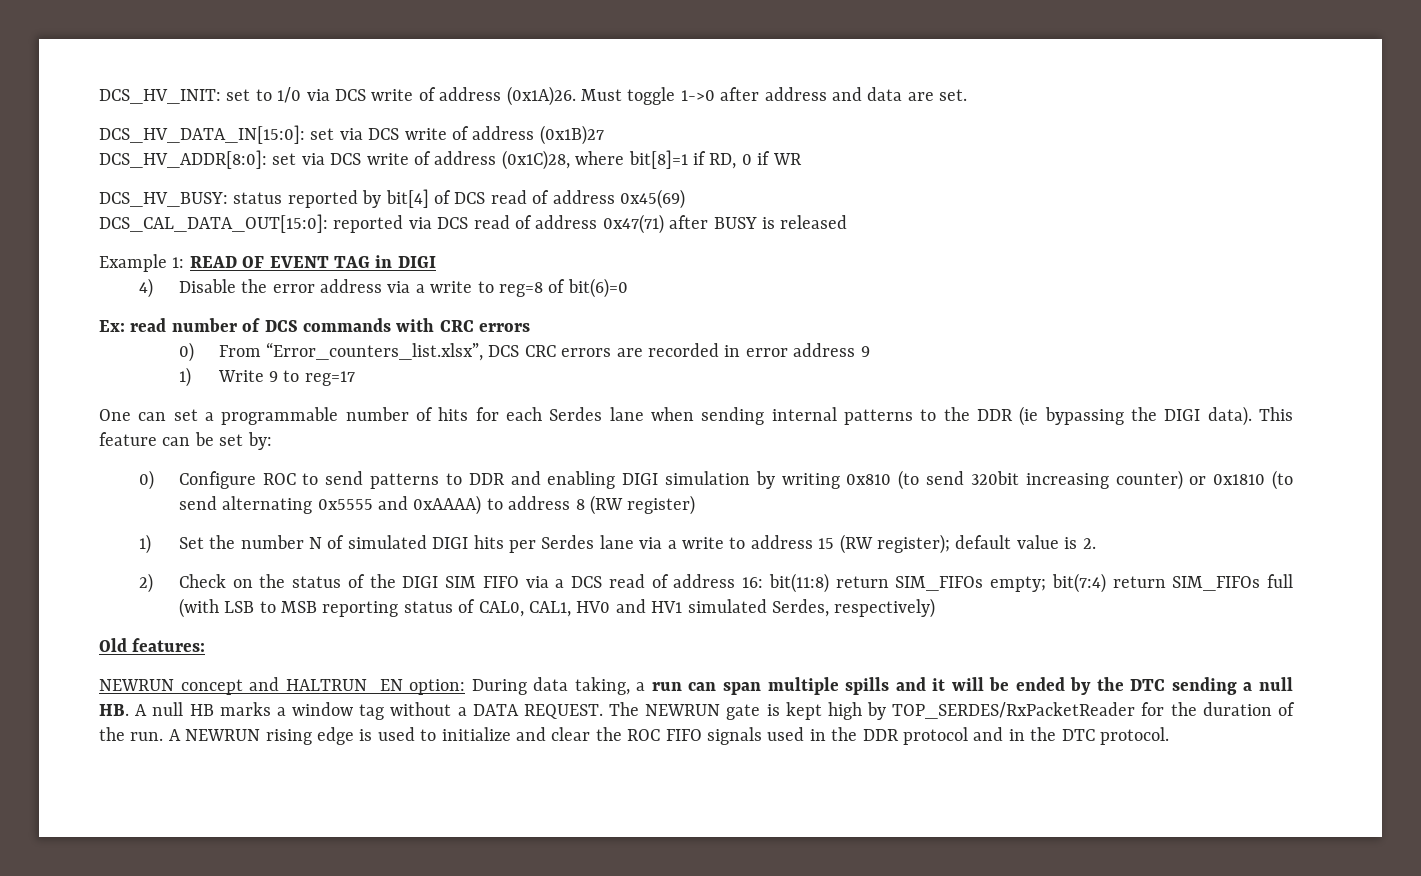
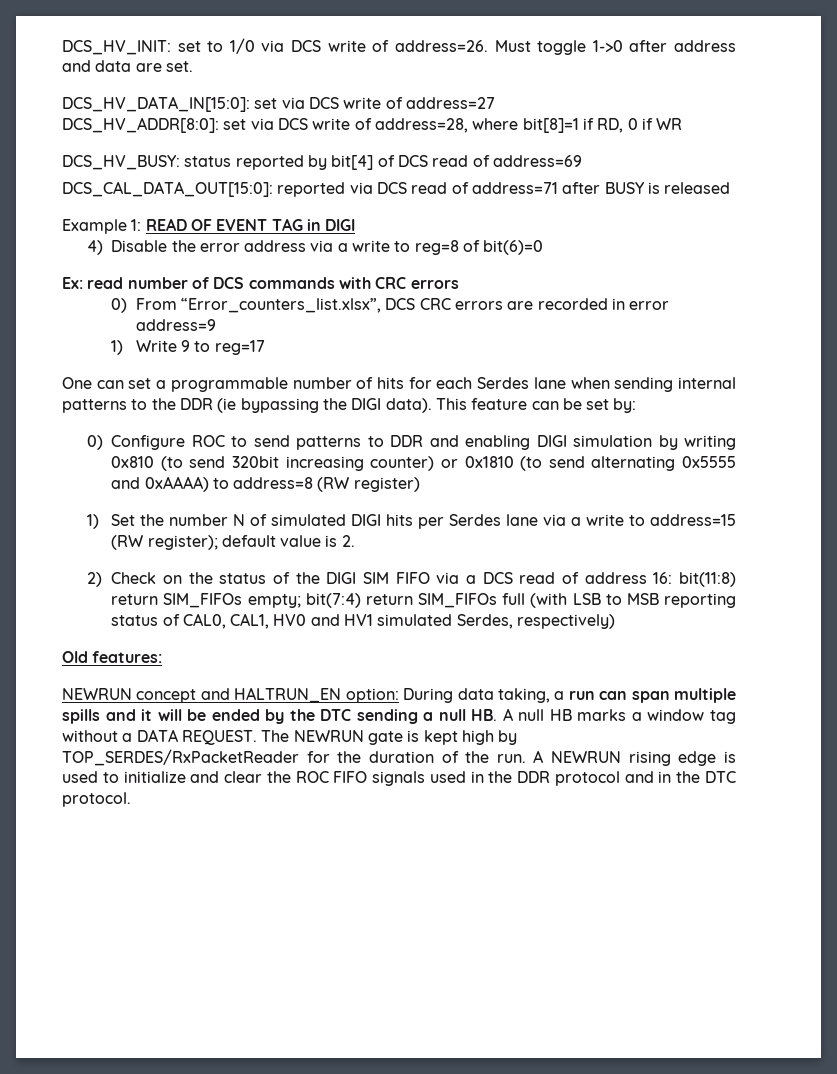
[439,86,576,106] address (0x1A)26. -> [394,40,488,52] address=26.
[472,125,604,145] address (0x1B)27 -> [405,97,495,109] address=27
[434,150,570,170] address (0x1C)28, -> [374,118,468,133] address=28,
[552,189,685,209] address 0x45(69) -> [492,155,582,167] address=69
[535,214,664,234] address 0x47(71) -> [471,182,558,194] address=71
[793,343,870,357] address 9 -> [135,319,216,331] address=9
[508,496,585,510] address 8 -> [233,477,314,489] address=8
[750,535,835,549] address 15 -> [649,514,736,526] address=15

